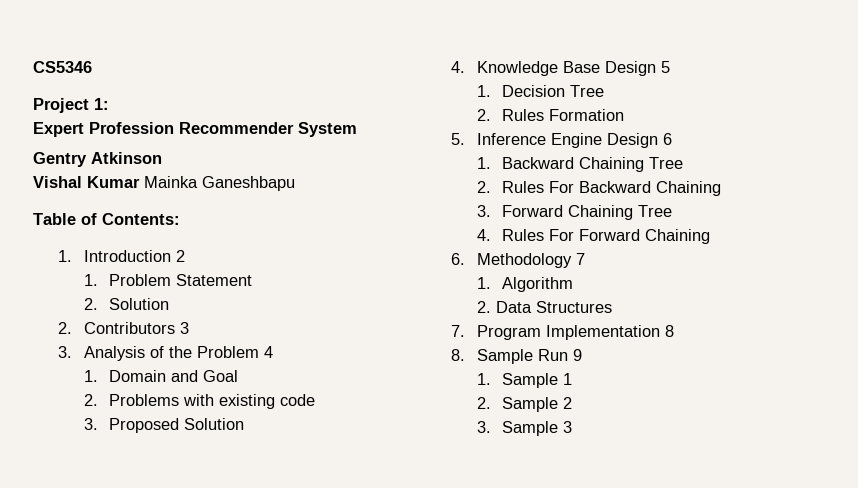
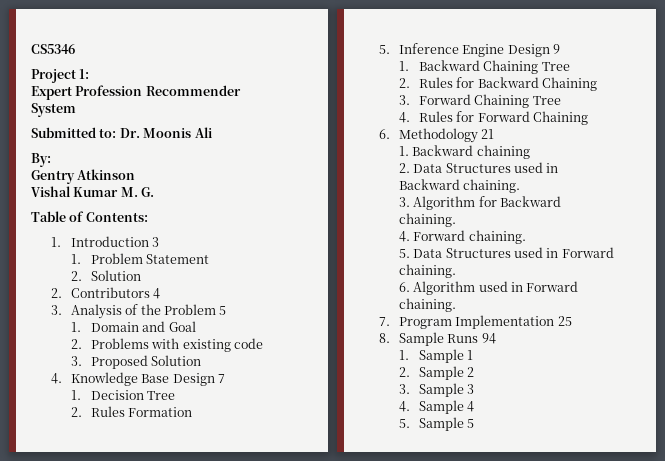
(357, 129) none -> [31,127,212,138] [31,153,51,167] // Submitted to: Dr. Moonis Ali // By:
[144,176,295,191] Mainka Ganeshbapu -> [120,187,155,197] M. G.
[175,250,185,262] 2 -> [152,237,160,247] 3
[179,322,189,334] 3 -> [153,288,161,299] 4
[263,346,273,358] 4 -> [219,306,227,315] 5
[660,61,670,73] 5 -> [218,374,226,383] 7
[662,133,672,145] 6 -> [553,44,561,54] 9
[548,181,574,193] For -> [456,77,475,88] for
[548,229,574,241] For -> [456,111,475,122] for
[575,253,585,265] [476,277,573,292] 7 // 1. Algorithm -> [481,129,495,139] [398,145,530,159] 21 // 1. Backward chaining
(612, 307) none -> [514,162,559,173] [398,179,521,193] [398,196,562,210] [398,213,456,227] [398,230,526,244] [398,247,614,258] [398,264,456,278] [398,281,579,295] [398,298,456,312] used in Backward chaining. // 3. Algorithm for Backward chaining. // 4. Forward chaining. // 5. Data Structures used in Forward chaining. // 6. Algorithm used in Forward chaining.
[664,325,674,337] 8 -> [557,316,572,326] 25
[537,349,582,361] Run 9 -> [447,333,496,344] Runs 94
(572, 427) none -> [398,400,475,414] [398,417,475,431] // 4. Sample 4 // 5. Sample 5

